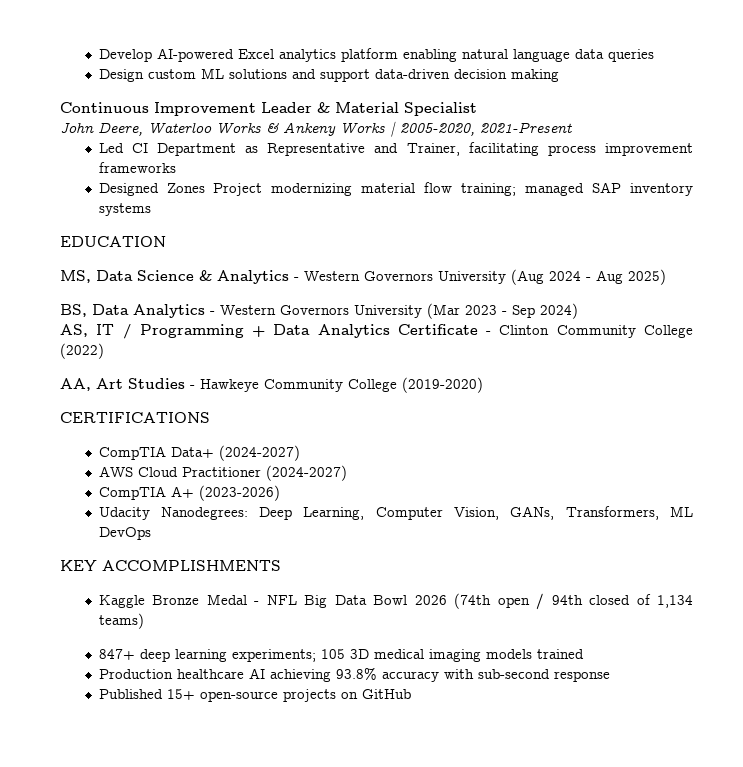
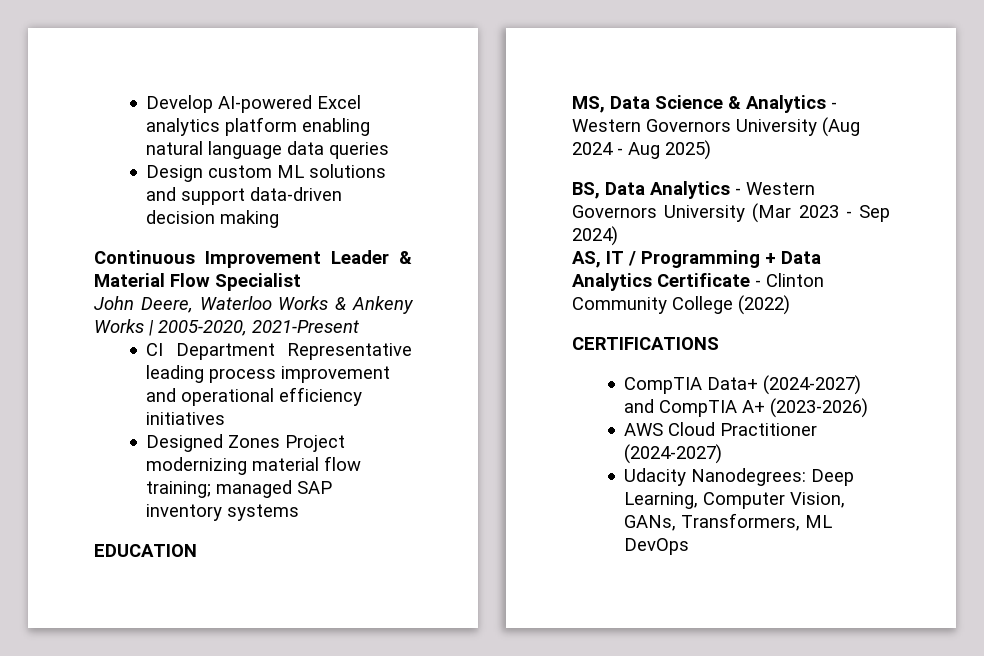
(399, 107) none -> [170,273,210,287] Flow
[98,143,124,153] Led -> (359, 326) none
[245,142,693,156] [98,162,176,173] as Representative and Trainer, facilitating process improvement frameworks -> [287,343,412,360] [146,365,391,383] [146,387,363,406] [146,412,226,425] Representative leading process improvement and operational efficiency initiatives
[60,377,483,393] // AA, Art Studies - Hawkeye Community College (2019-2020) -> (790, 305) none
(300, 453) none -> [624,398,869,418] and CompTIA A+ (2023-2026)
[98,485,280,501] // CompTIA A+ (2023-2026) -> (723, 454) none
[60,560,281,571] [98,593,693,610] [98,613,144,629] [98,649,584,662] [98,667,610,682] [98,689,411,702] // KEY ACCOMPLISHMENTS // Kaggle Bronze Medal - NFL Big Data Bowl 2026 (74th open / 94th closed of 1,134 teams) // 847+ deep learning experiments; 105 3D medical imaging models trained // Production healthcare AI achieving 93.8% accuracy with sub-second response // Published 15+ open-source projects on GitHub -> (690, 546) none

